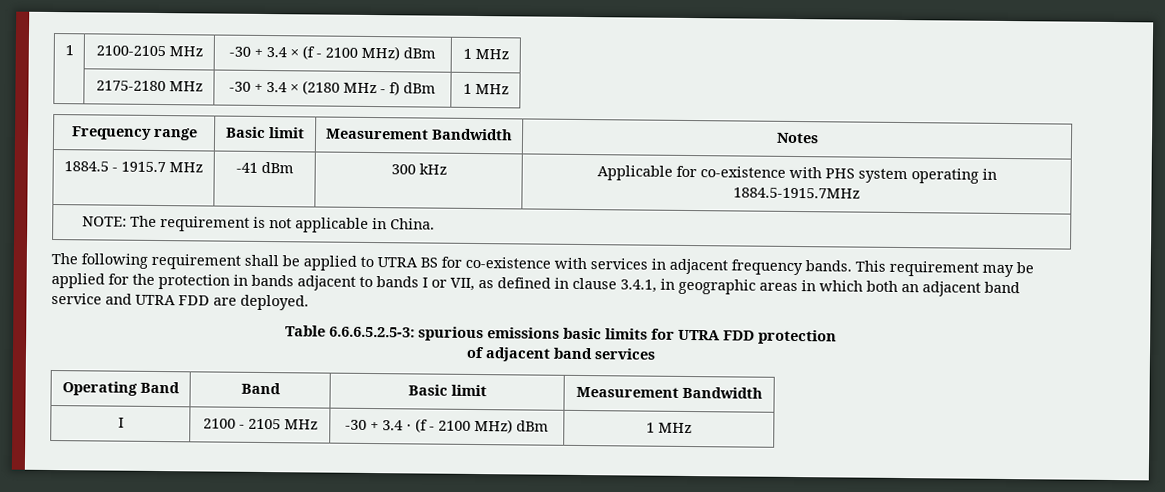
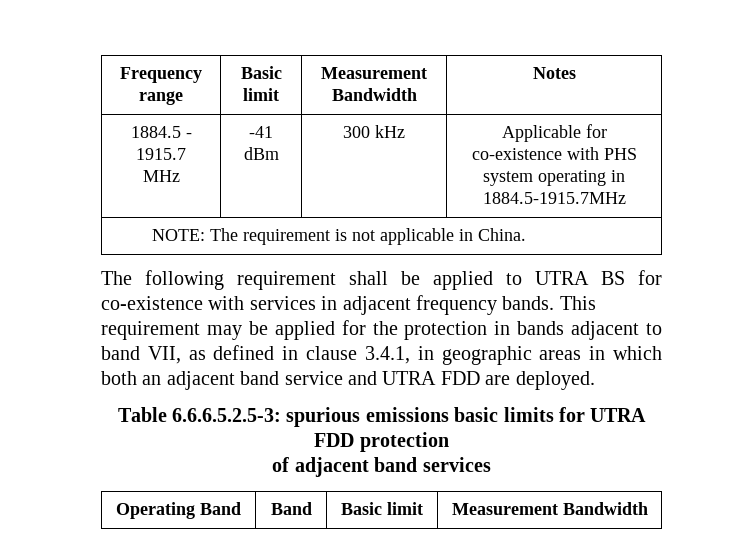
[64,45,74,56] [95,45,203,57] [229,45,436,61] [462,48,509,60] [95,80,203,92] [229,80,436,96] [462,83,509,95] 1 | 2100-2105 MHz | -30 + 3.4 × (f - 2100 MHz) dBm | 1 MHz // | 2175-2180 MHz | -30 + 3.4 × (2180 MHz - f) dBm | 1 MHz // -> (120, 75) none
[376,276,447,288] bands I or -> [101,346,140,360] band
[117,417,124,428] [202,418,318,430] [345,418,549,434] [646,422,692,434] // I | 2100 - 2105 MHz | -30 + 3.4 ⋅ (f - 2100 MHz) dBm | 1 MHz -> (648, 508) none

